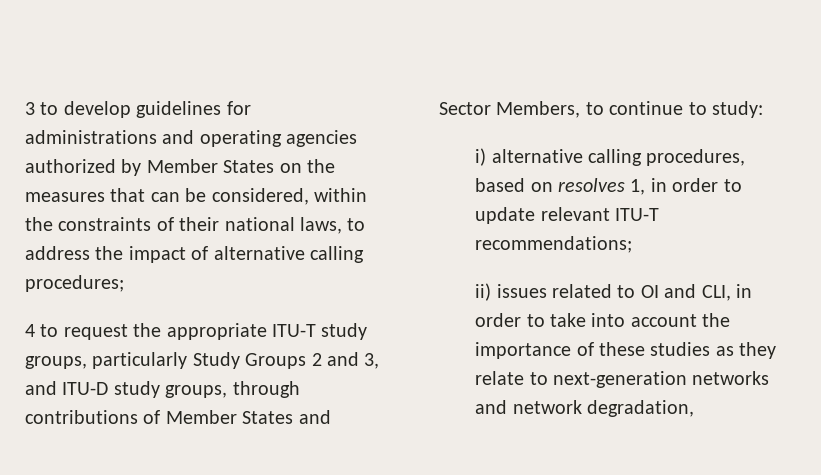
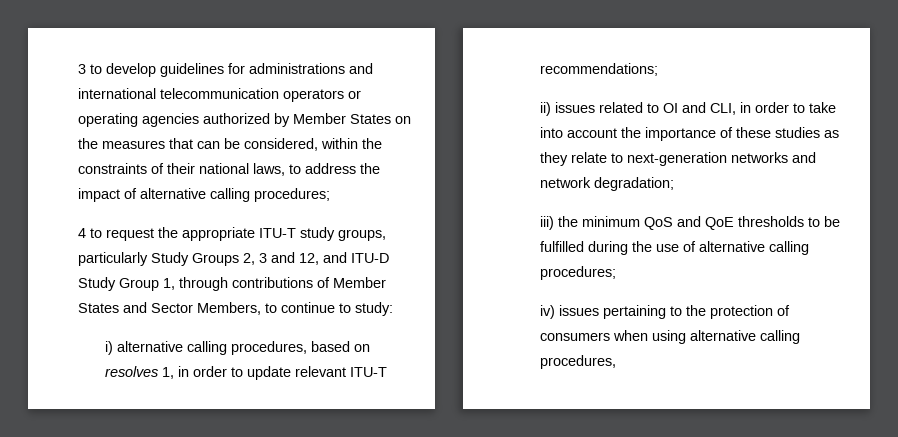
(195, 137) none -> [78,88,361,102] international telecommunication operators or
[311,352,380,369] [25,381,228,398] 2 and 3, and ITU-D study groups, -> [243,252,389,265] [78,277,175,291] 2, 3 and 12, and ITU-D Study Group 1,
[586,400,694,417] degradation, -> [594,177,675,191] [540,216,841,230] [540,241,810,255] [540,266,617,280] [540,305,791,319] [540,330,801,344] [540,355,617,369] degradation; // iii) the minimum QoS and QoE thresholds to be fulfilled during the use of alternative calling procedures; // iv) issues pertaining to the protection of consumers when using alternative calling procedures,

